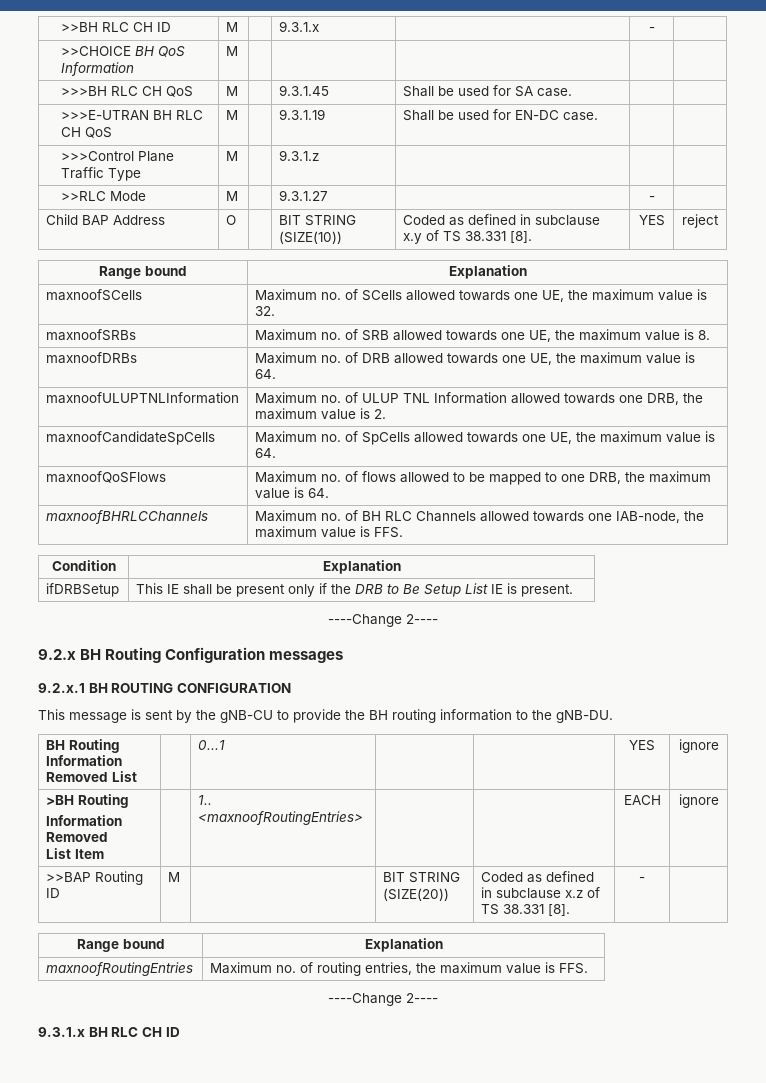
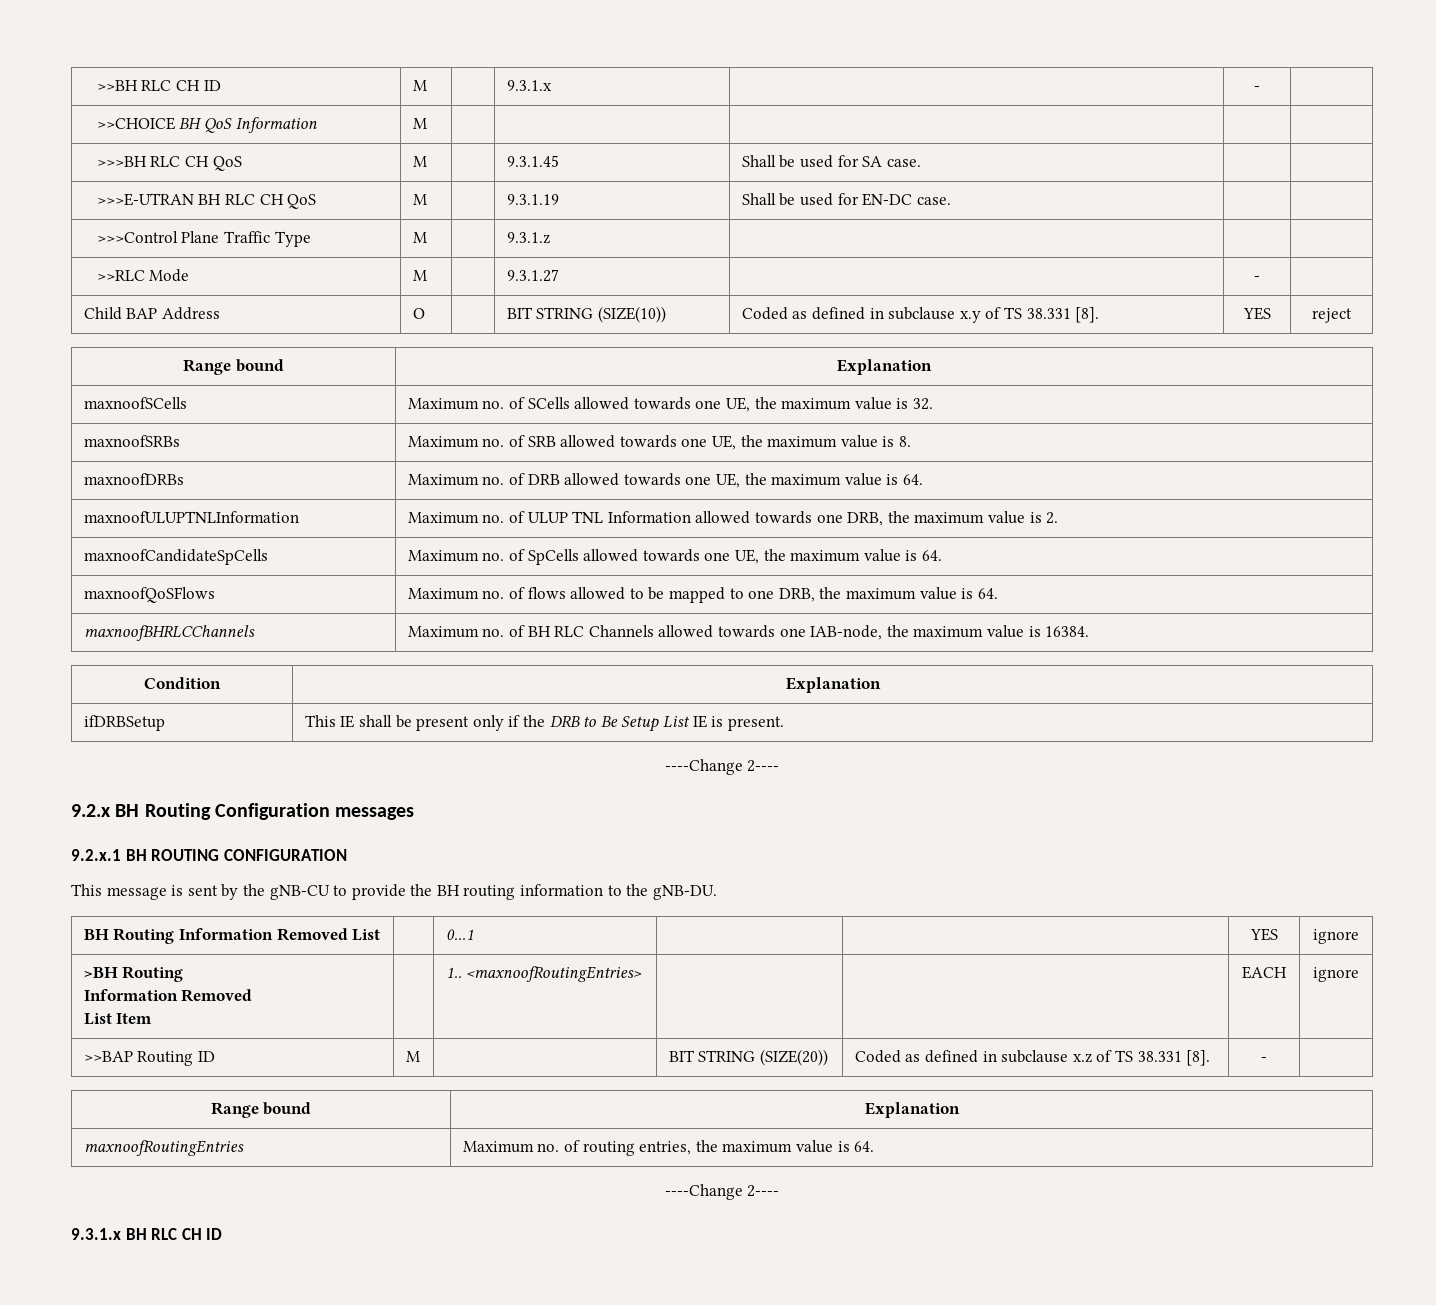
[374,527,404,538] FFS. -> [1045,626,1090,637] 16384.
[559,963,589,974] FFS. -> [854,1141,875,1152] 64.

